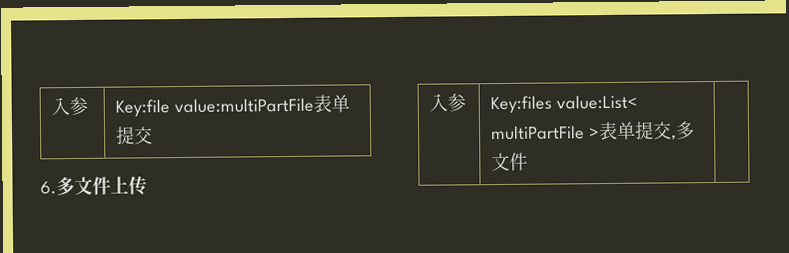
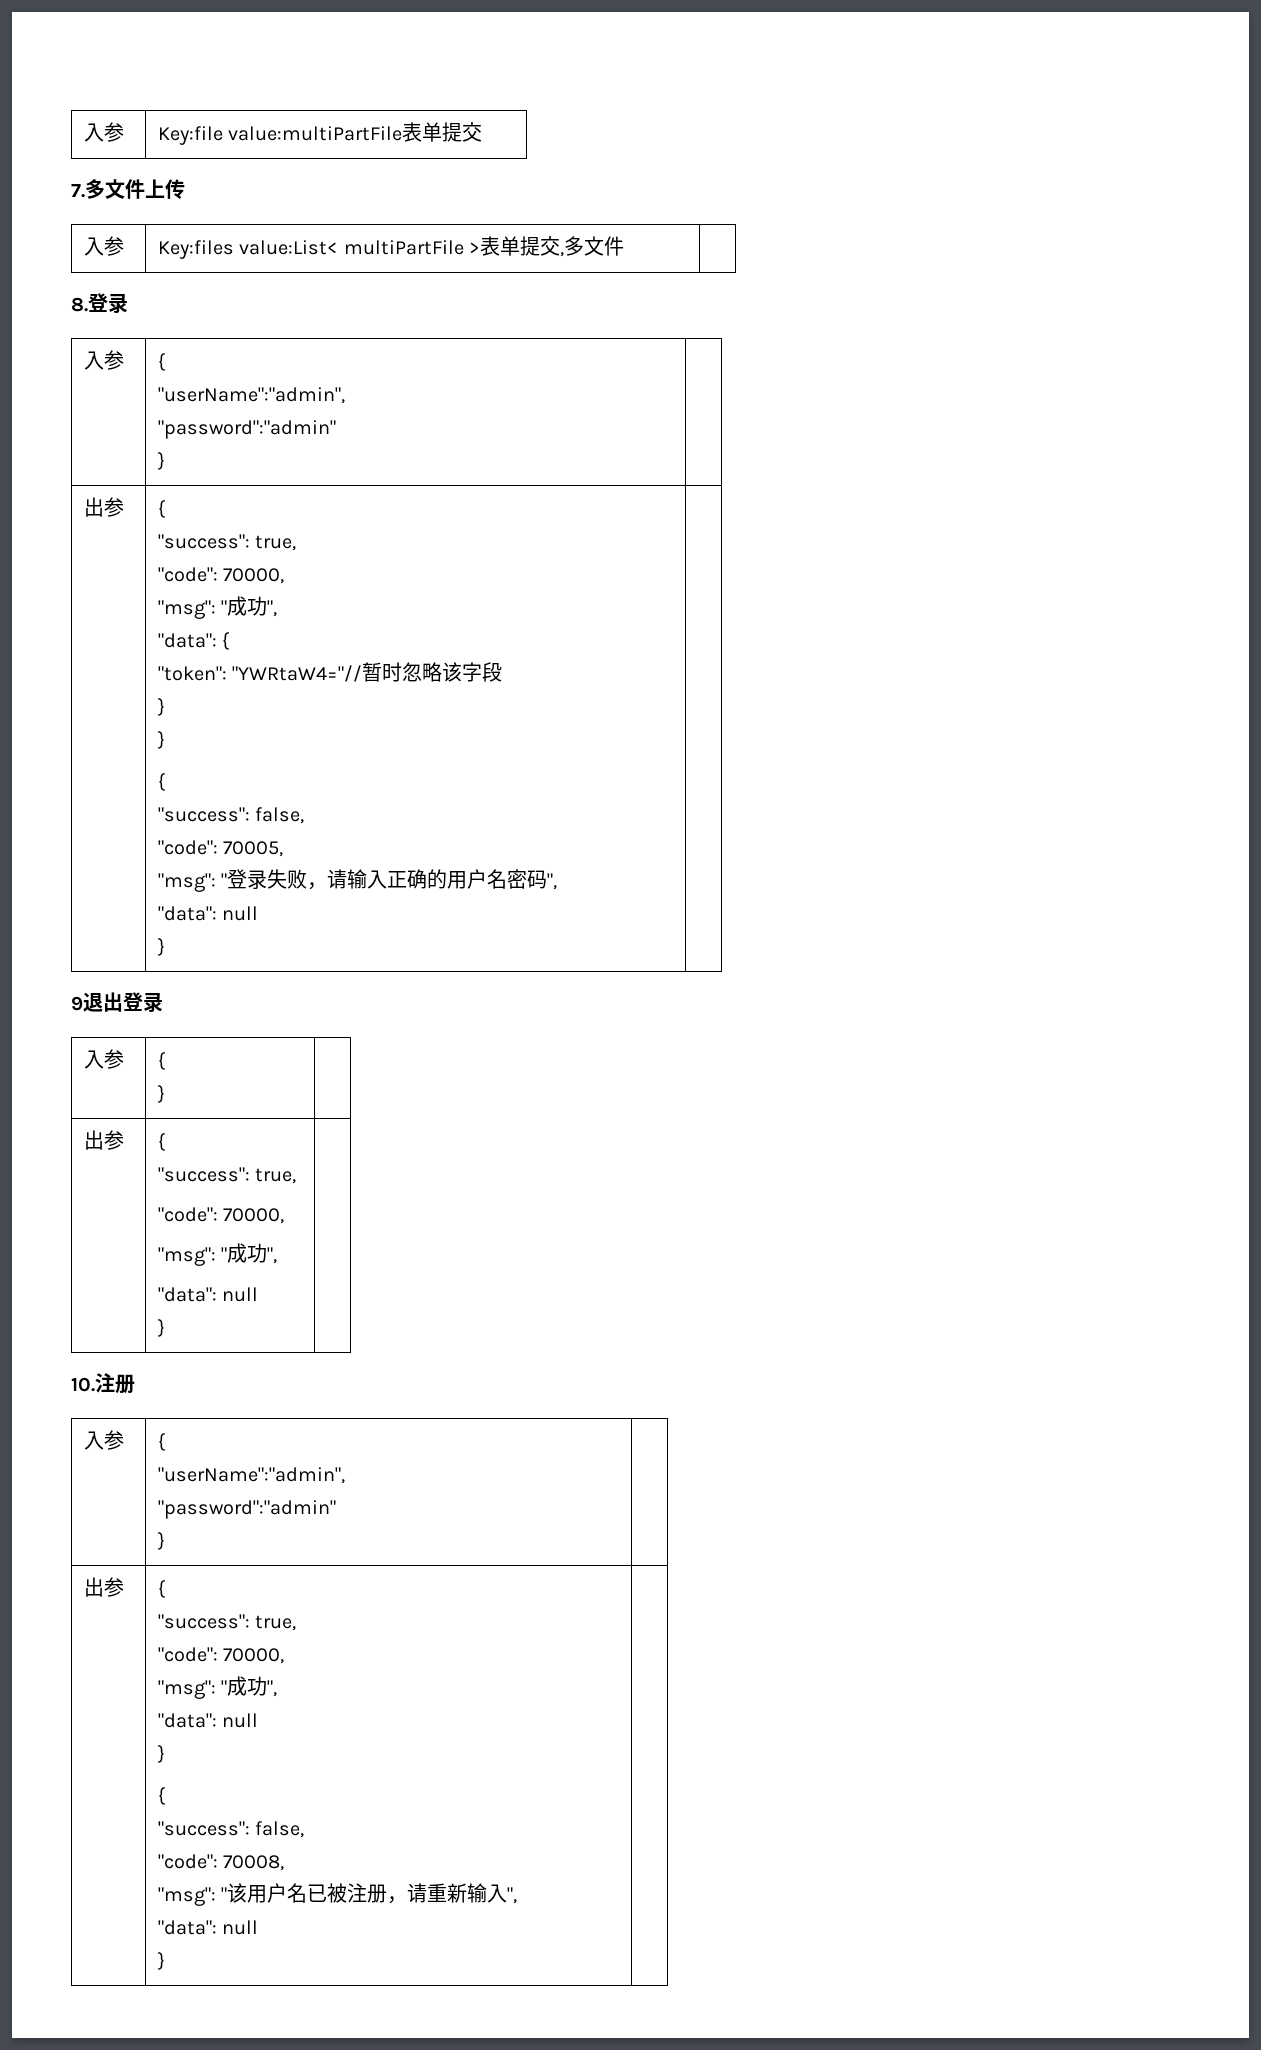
[40,181,57,195] 6. -> [71,184,85,198] 7.
(529, 161) none -> [71,293,128,314] [84,350,125,370] [158,353,166,371] [158,387,346,404] [158,420,337,439] [158,452,166,470] [84,497,125,517] [158,500,166,518] [158,534,297,551] [158,567,285,584] [158,596,278,619] [158,632,230,650] [158,662,503,682] [158,698,166,716] [158,731,166,749] [158,773,166,791] [158,807,305,824] [158,840,284,857] [158,869,558,892] [158,906,259,921] [158,938,166,956] [71,992,163,1013] [84,1049,125,1069] [158,1052,166,1070] [158,1085,166,1103] [84,1130,125,1150] [158,1133,166,1151] [158,1167,297,1184] [158,1207,285,1224] [158,1243,278,1266] [158,1287,259,1302] [158,1319,166,1337] [71,1373,135,1394] [84,1430,125,1450] [158,1433,166,1451] [158,1467,346,1484] [158,1500,337,1519] [158,1532,166,1550] [84,1577,125,1597] [158,1580,166,1598] [158,1614,297,1631] [158,1647,285,1664] [158,1676,278,1699] [158,1713,259,1728] [158,1745,166,1763] [158,1787,166,1805] [158,1821,305,1838] [158,1854,285,1871] [158,1883,518,1906] [158,1920,259,1935] [158,1952,166,1970] // 8.登录 // 入参 | { // "userName":"admin", // "password":"admin" // } | // 出参 | { // "success": true, // "code": 70000, // "msg": "成功", // "data": { // "token": "YWRtaW4="//暂时忽略该字段 // } // } // { // "success": false, // "code": 70005, // "msg": "登录失败，请输入正确的用户名密码", // "data": null // } | // 9退出登录 // 入参 | { // } | // 出参 | { // "success": true, // "code": 70000, // "msg": "成功", // "data": null // } | // 10.注册 // 入参 | { // "userName":"admin", // "password":"admin" // } | // 出参 | { // "success": true, // "code": 70000, // "msg": "成功", // "data": null // } // { // "success": false, // "code": 70008, // "msg": "该用户名已被注册，请重新输入", // "data": null // } |

